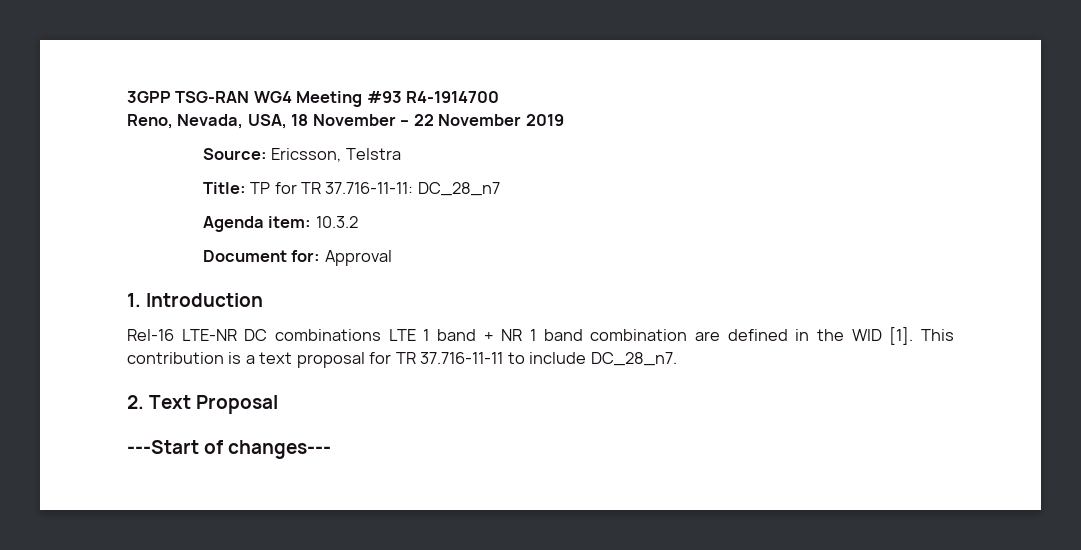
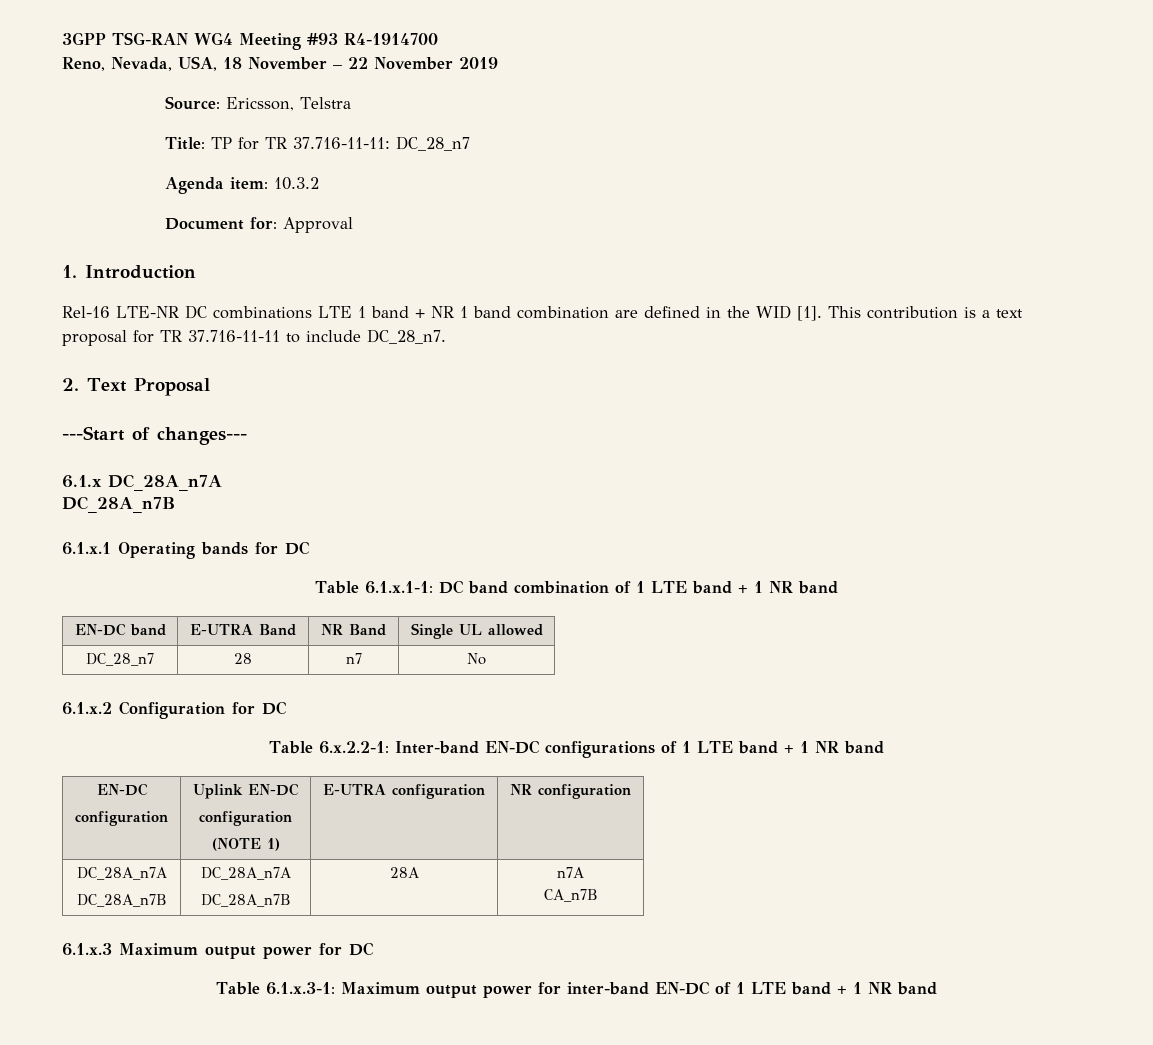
(332, 449) none -> [62,474,222,491] [62,496,175,513] [62,541,310,559] [315,580,838,594] [74,623,166,636] [190,624,296,636] [321,624,386,636] [410,623,543,639] [86,653,154,666] [234,653,252,664] [345,653,362,664] [467,653,486,665] [62,701,287,719] [269,740,884,758] [96,783,148,796] [75,811,168,826] [193,783,299,799] [199,811,292,826] [211,838,280,851] [323,784,485,799] [510,784,631,799] [76,867,167,880] [76,894,167,907] [200,867,291,880] [200,894,291,907] [389,867,419,878] [557,867,584,878] [543,889,598,902] [62,942,374,959] [215,981,938,998] // 6.1.x DC_28A_n7A // DC_28A_n7B // 6.1.x.1 Operating bands for DC // Table 6.1.x.1-1: DC band combination of 1 LTE band + 1 NR band // EN-DC band | E-UTRA Band | NR Band | Single UL allowed // DC_28_n7 | 28 | n7 | No // 6.1.x.2 Configuration for DC // Table 6.x.2.2-1: Inter-band EN-DC configurations of 1 LTE band + 1 NR band // EN-DC // configuration | Uplink EN-DC // configuration // (NOTE 1) | E-UTRA configuration | NR configuration // DC_28A_n7A // DC_28A_n7B | DC_28A_n7A // DC_28A_n7B | 28A | n7A // CA_n7B // 6.1.x.3 Maximum output power for DC // Table 6.1.x.3-1: Maximum output power for inter-band EN-DC of 1 LTE band + 1 NR band

